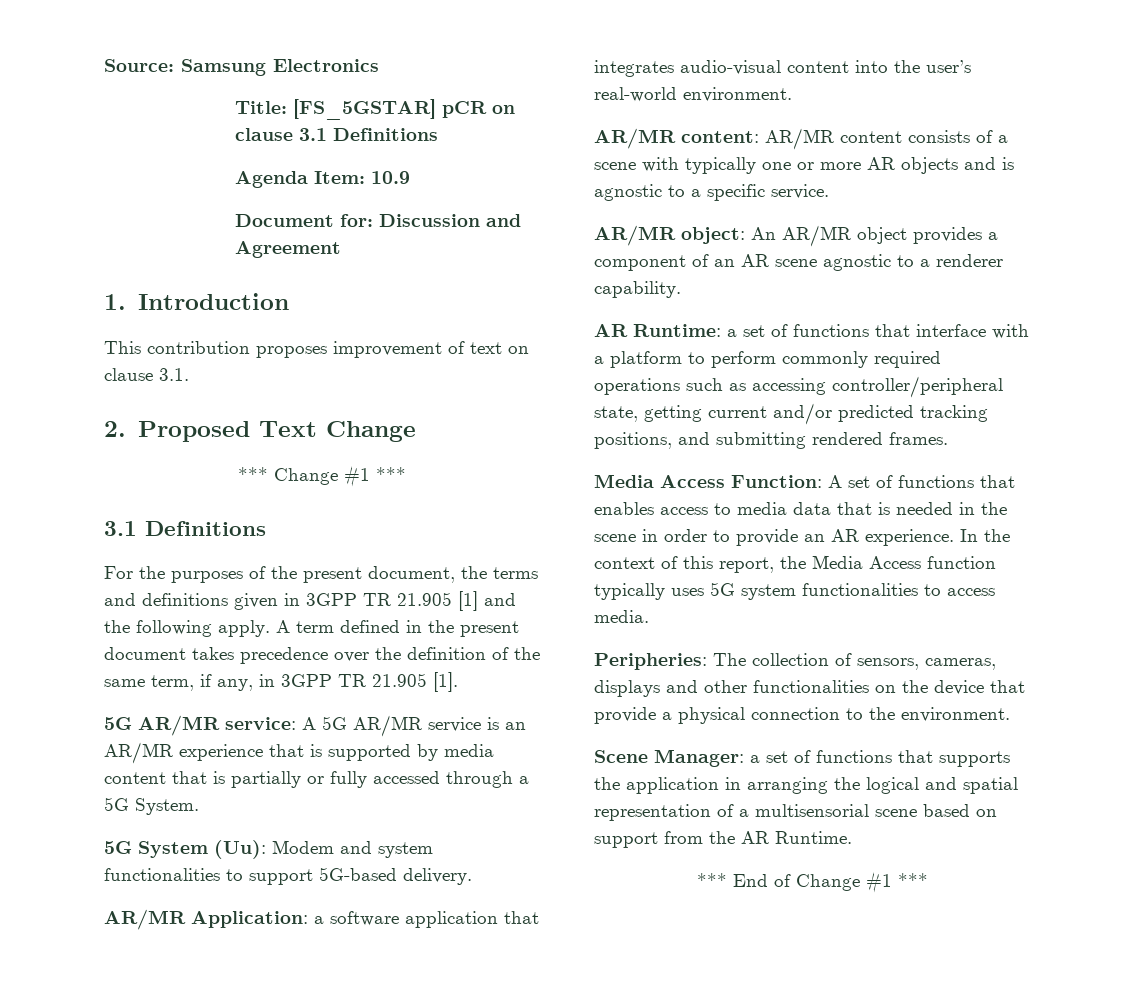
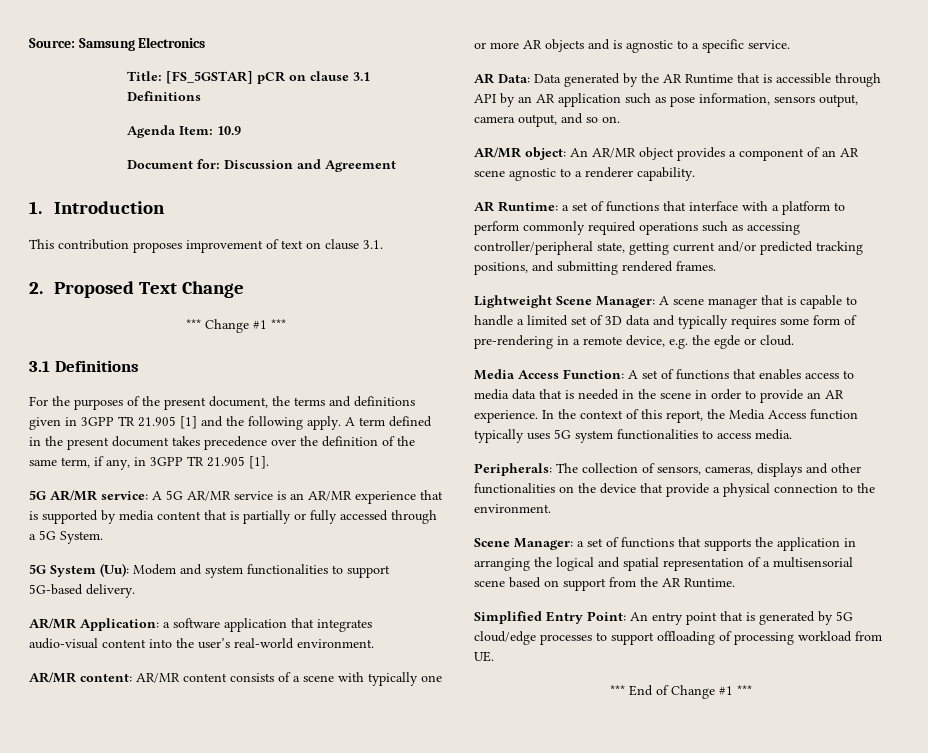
(829, 191) none -> [474,73,881,87] [474,93,858,107] [474,113,620,127] // AR Data: Data generated by the AR Runtime that is accessible through API by an AR application such as pose information, sensors output, camera output, and so on.
(948, 438) none -> [474,295,857,309] [474,315,857,329] [474,335,794,349] // Lightweight Scene Manager: A scene manager that is capable to handle a limited set of 3D data and typically requires some form of pre-rendering in a remote device, e.g. the egde or cloud.
[594,653,707,670] Peripheries: -> [474,463,552,476] Peripherals:
(852, 837) none -> [474,611,853,625] [474,631,882,645] [474,651,494,662] // Simplified Entry Point: An entry point that is generated by 5G cloud/edge processes to support offloading of processing workload from UE.

